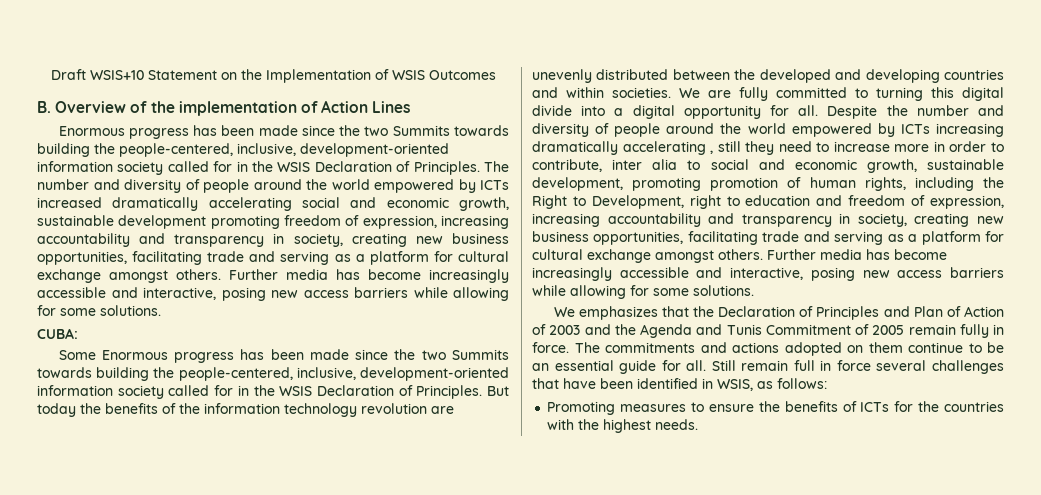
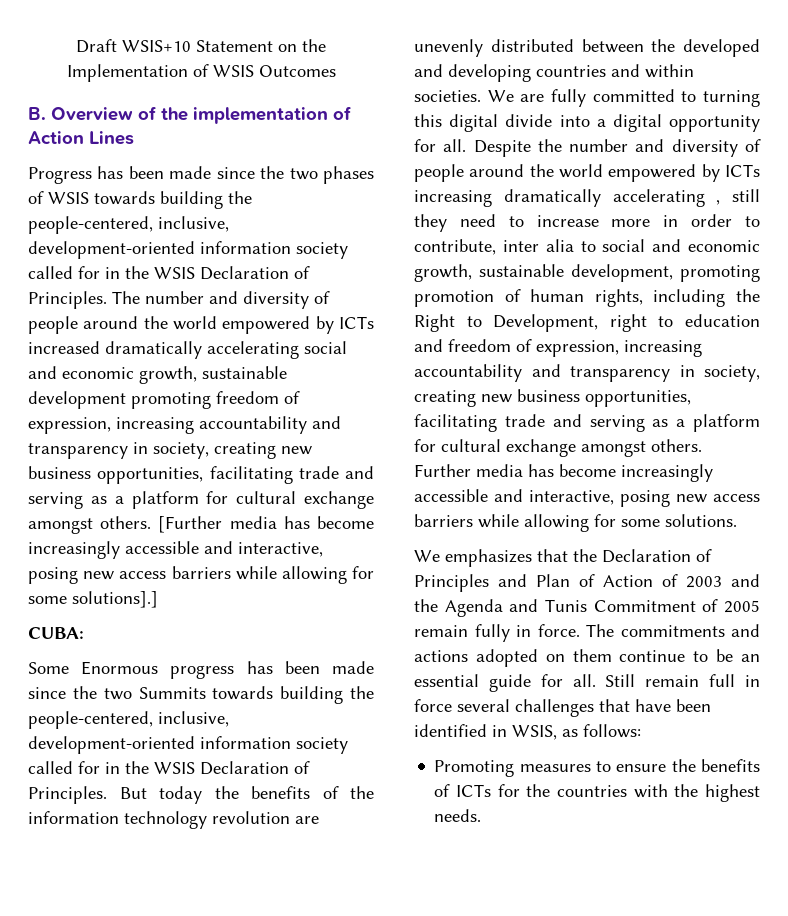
[58,125,450,139] Enormous progress has been made since the two Summits -> [28,166,374,184] [28,191,89,204] Progress has been made since the two phases of WSIS
[229,269,278,280] Further -> [158,516,223,533] [Further
[100,305,161,316] solutions. -> [72,591,158,608] solutions].]

